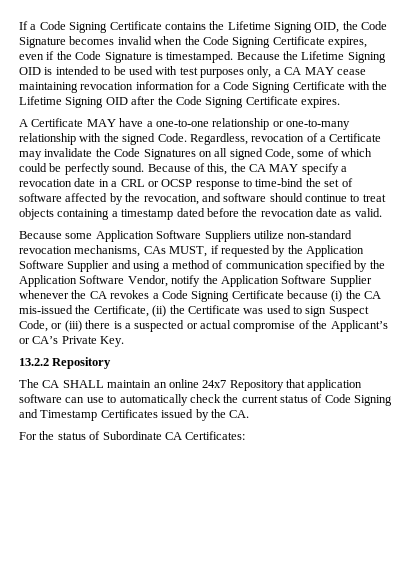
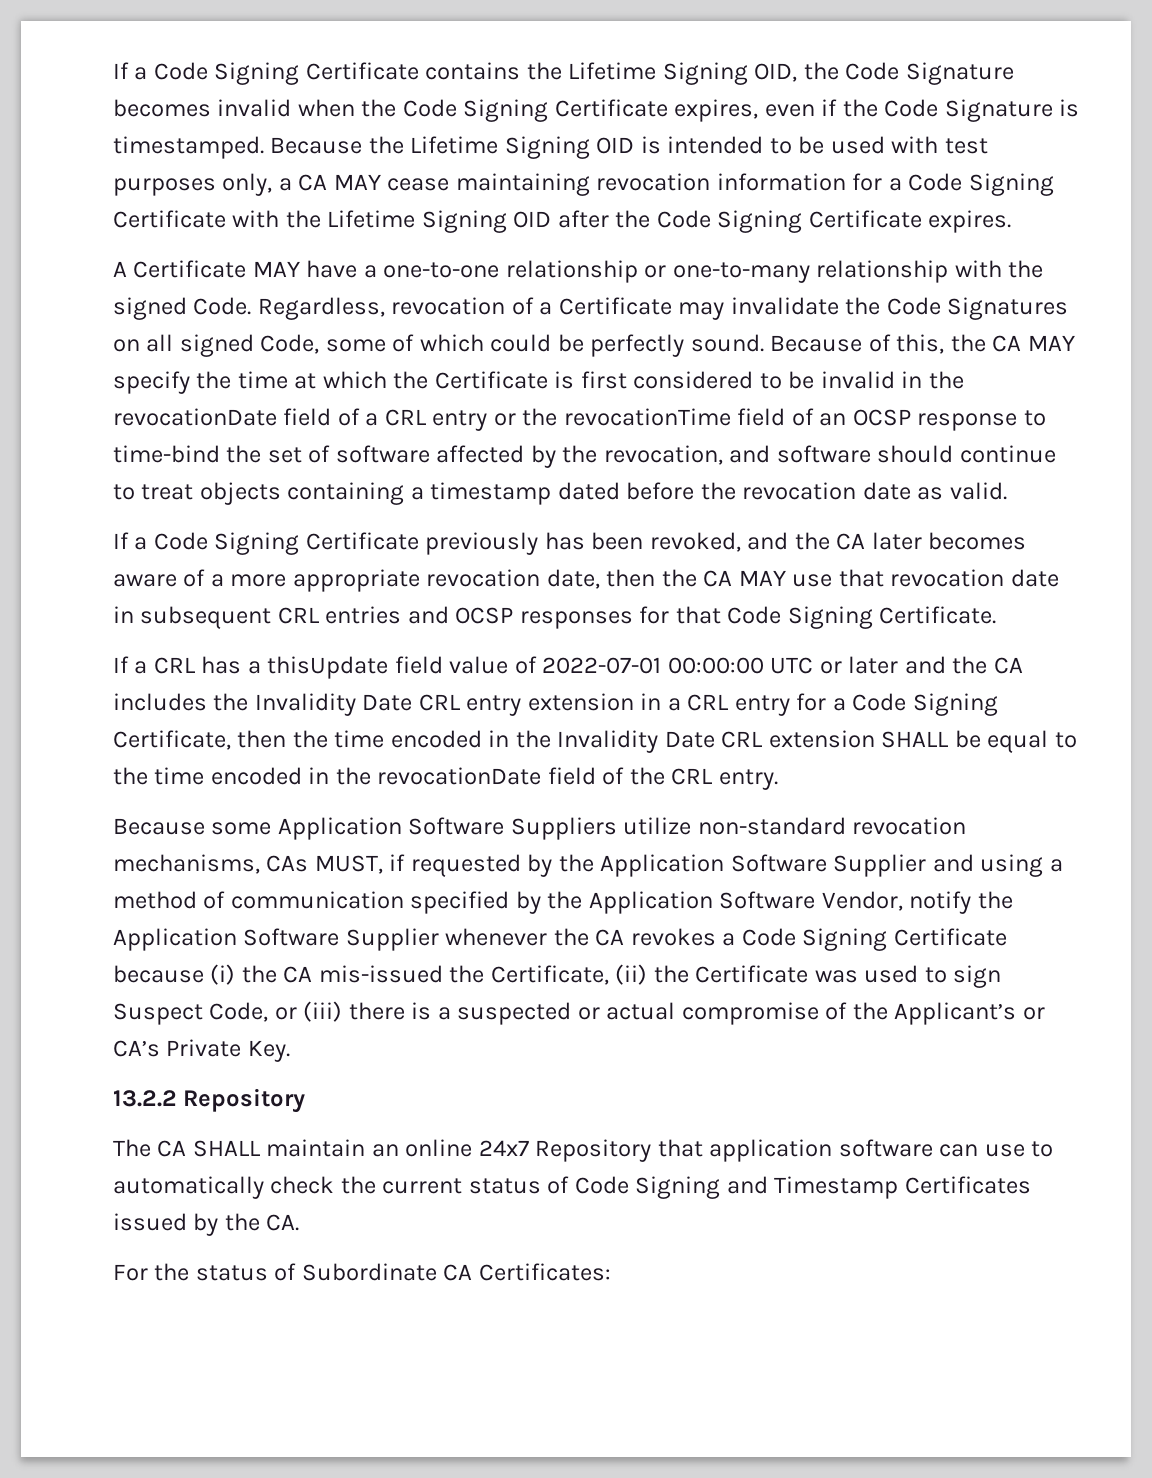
[341,166,348,172] [19,178,159,187] a revocation date in a CRL or -> [196,371,964,389] [113,408,847,431] the time at which the Certificate is first considered to be invalid in the revocationDate field of a CRL entry or the revocationTime field of an
(382, 212) none -> [113,532,1027,555] [113,569,1059,592] [113,606,997,629] [113,656,1023,679] [113,693,998,716] [113,730,1077,753] [113,767,778,790] // If a Code Signing Certificate previously has been revoked, and the CA later becomes aware of a more appropriate revocation date, then the CA MAY use that revocation date in subsequent CRL entries and OCSP responses for that Code Signing Certificate. // If a CRL has a thisUpdate field value of 2022-07-01 00:00:00 UTC or later and the CA includes the Invalidity Date CRL entry extension in a CRL entry for a Code Signing Certificate, then the time encoded in the Invalidity Date CRL extension SHALL be equal to the time encoded in the revocationDate field of the CRL entry.

